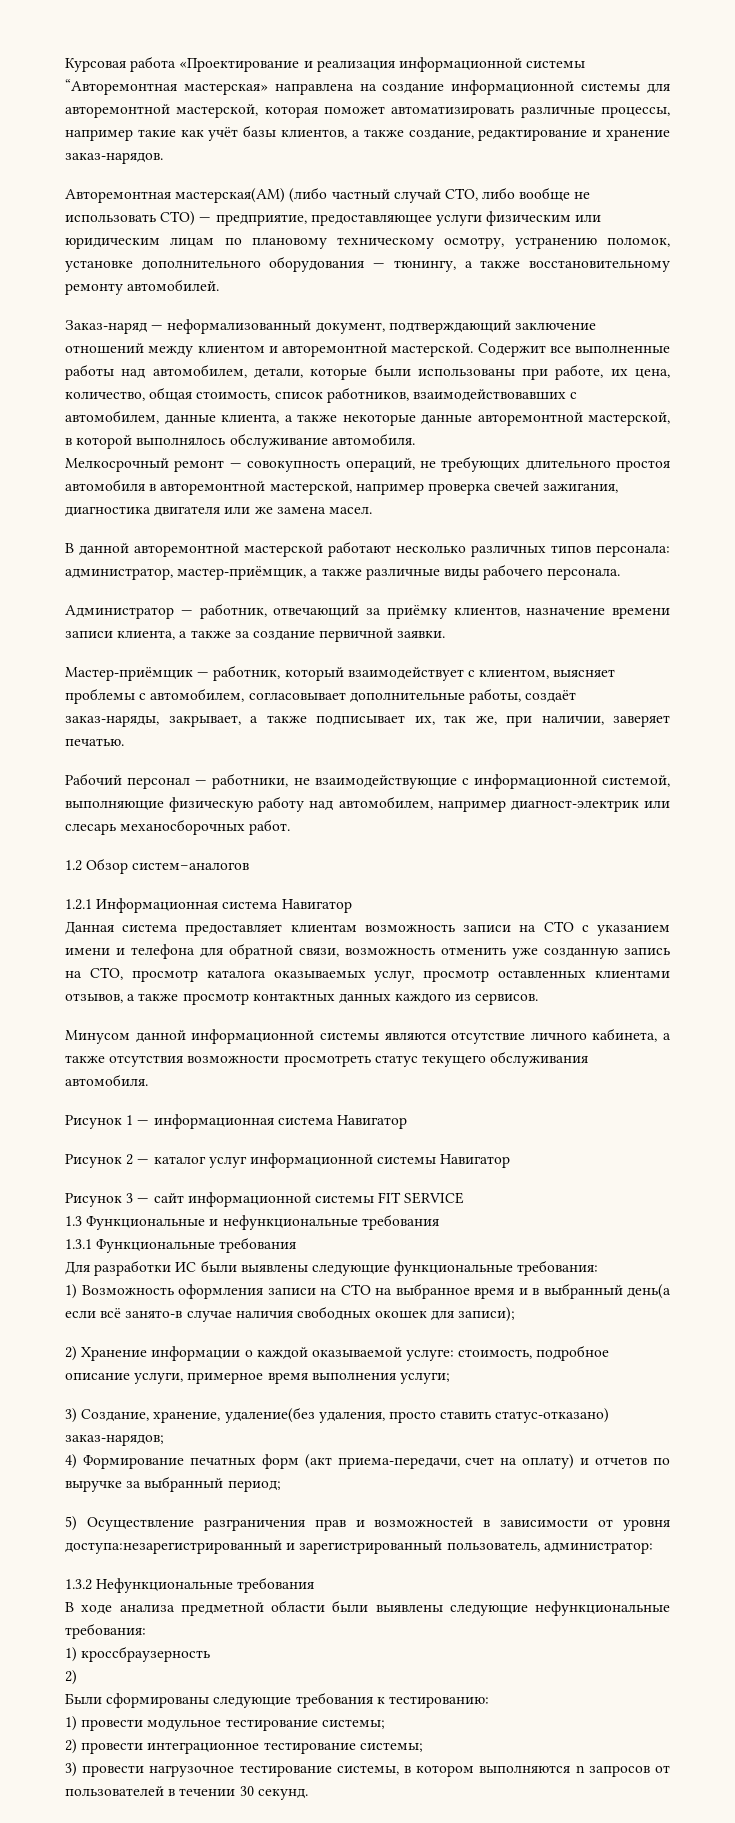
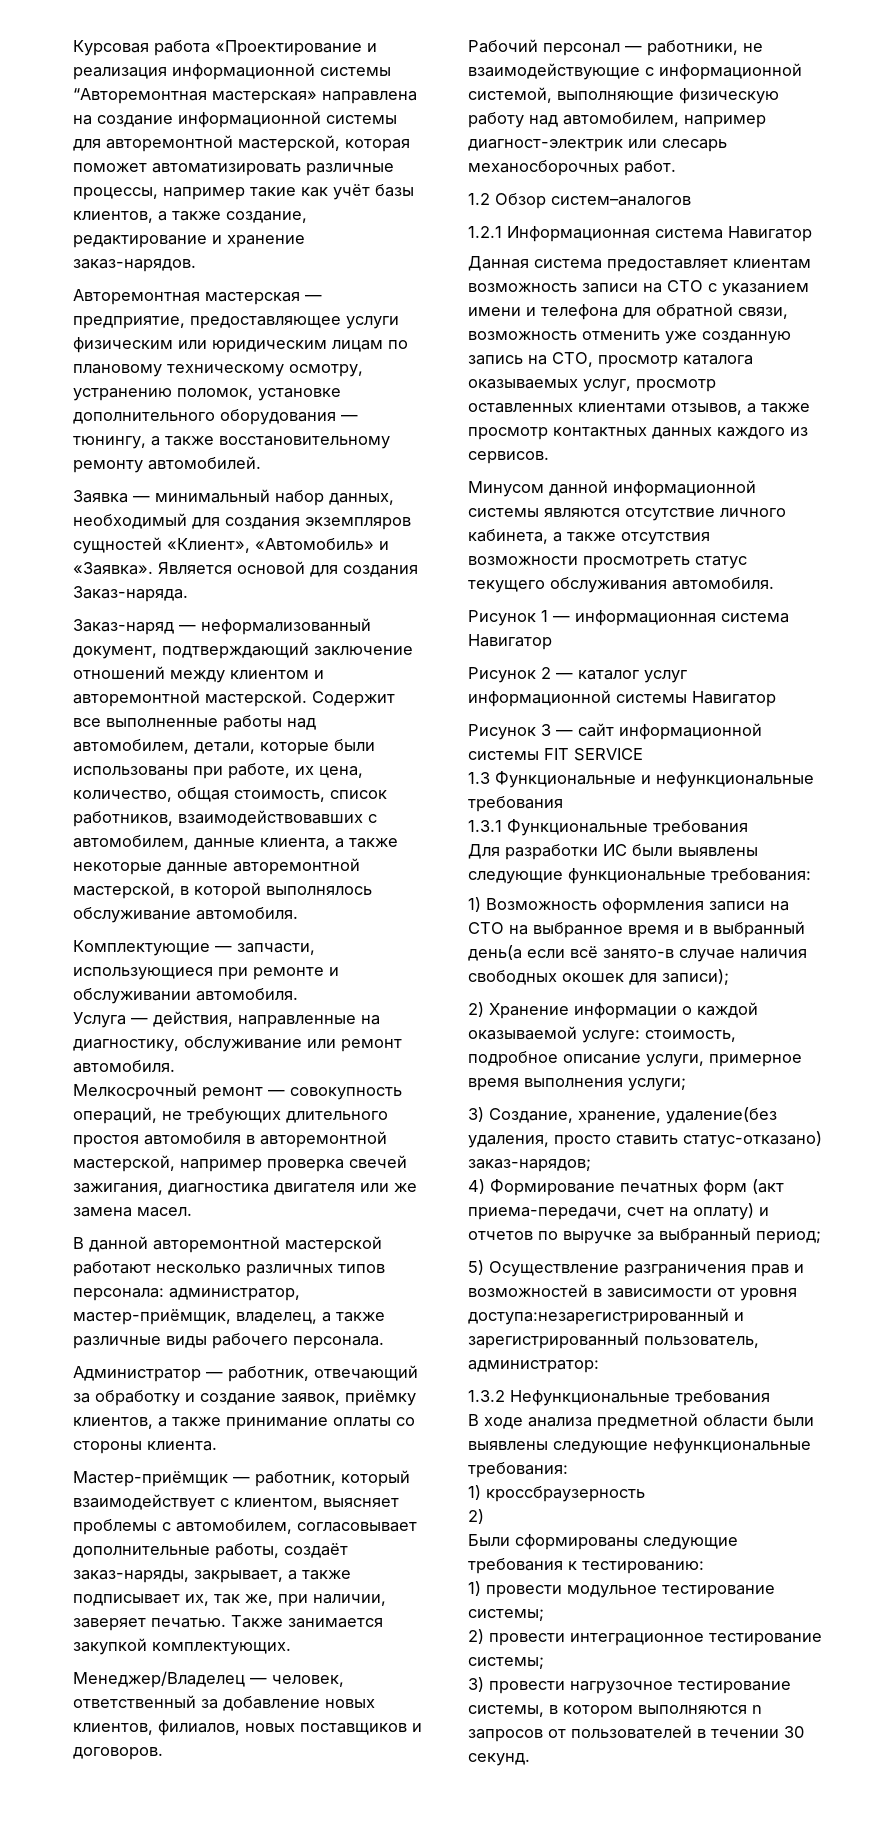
[175,187,591,203] [65,211,196,226] мастерская(АМ) (либо частный случай СТО, либо вообще не использовать СТО) -> [205,292,300,305] мастерская
(220, 285) none -> [73,489,394,506] [73,513,411,530] [73,537,389,554] [73,561,418,577] [73,586,188,602] // Заявка — минимальный набор данных, необходимый для создания экземпляров сущностей «Клиент», «Автомобиль» и «Заявка». Является основой для создания Заказ-наряда.
(415, 439) none -> [73,940,315,956] [73,967,339,980] [73,988,298,1004] [73,1011,380,1028] [73,1036,402,1052] [73,1060,175,1073] // Комплектующие — запчасти, использующиеся при ремонте и обслуживании автомобиля. // Услуга — действия, направленные на диагностику, обслуживание или ремонт автомобиля.
(307, 573) none -> [236,1312,317,1324] владелец,
[386,605,670,619] [65,628,446,642] приёмку клиентов, назначение времени записи клиента, а также за создание первичной заявки. -> [95,1390,416,1406] [73,1417,415,1430] [73,1441,217,1454] обработку и создание заявок, приёмку клиентов, а также принимание оплаты со стороны клиента.
(124, 742) none -> [231,1615,383,1628] [73,1638,291,1655] [73,1671,344,1688] [73,1695,375,1711] [73,1720,422,1736] [73,1747,163,1760] Также занимается закупкой комплектующих. // Менеджер/Владелец — человек, ответственный за добавление новых клиентов, филиалов, новых поставщиков и договоров.

